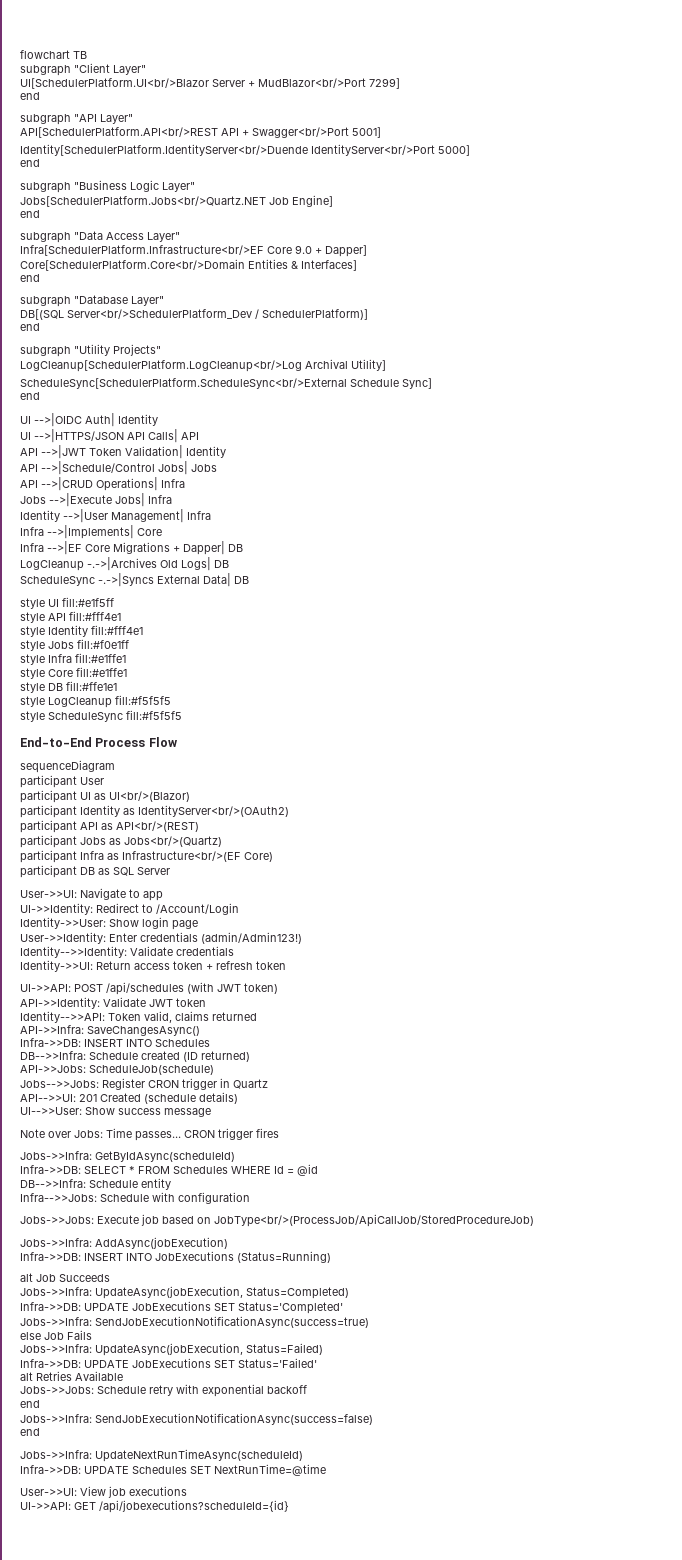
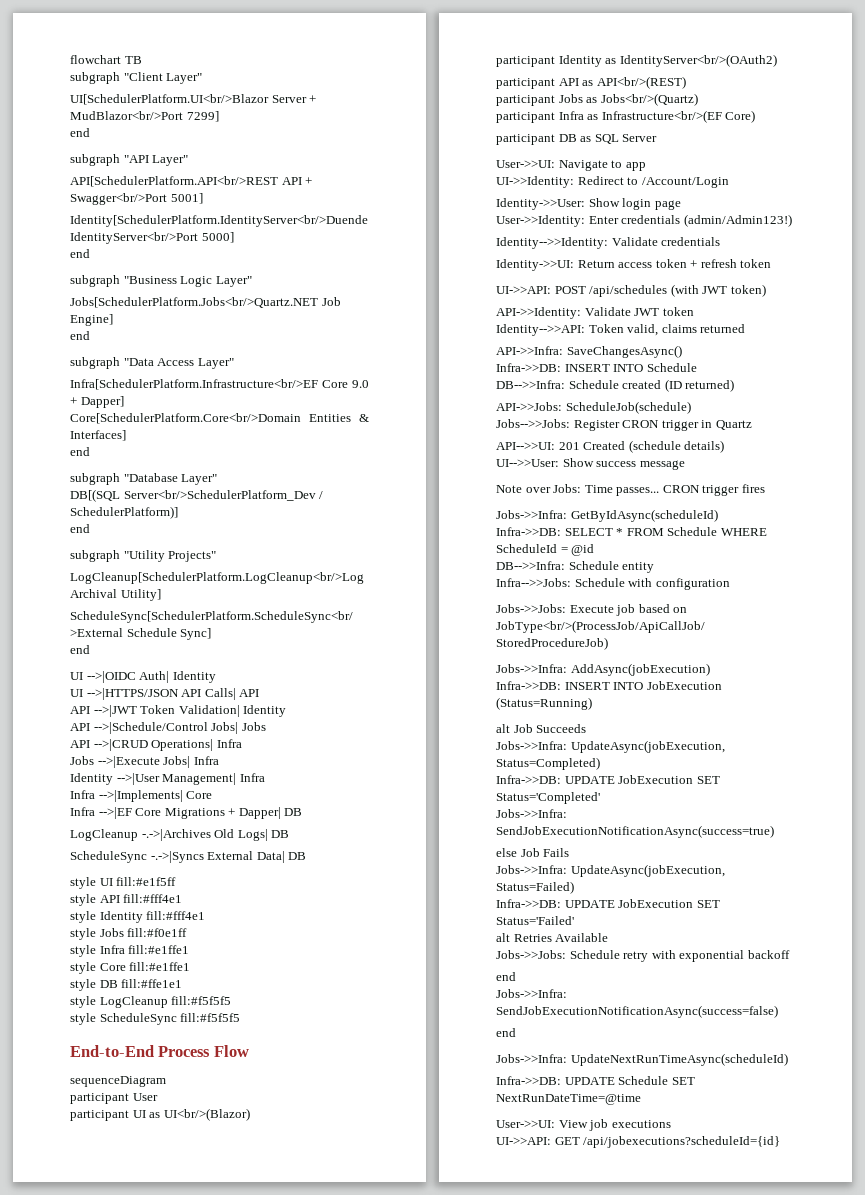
[155,1039,210,1047] Schedules -> [646,363,697,372] Schedule
[173,1166,284,1174] Schedules WHERE Id -> [667,527,767,536] [496,544,557,553] Schedule WHERE ScheduleId
[155,1251,234,1261] JobExecutions -> [646,681,722,690] JobExecution
[132,1301,211,1311] JobExecutions -> [618,775,694,784] JobExecution
[132,1358,211,1368] JobExecutions -> [618,899,694,908] JobExecution
[132,1464,326,1476] Schedules SET NextRunTime=@time -> [618,1076,695,1085] [496,1094,641,1105] Schedule SET NextRunDateTime=@time

